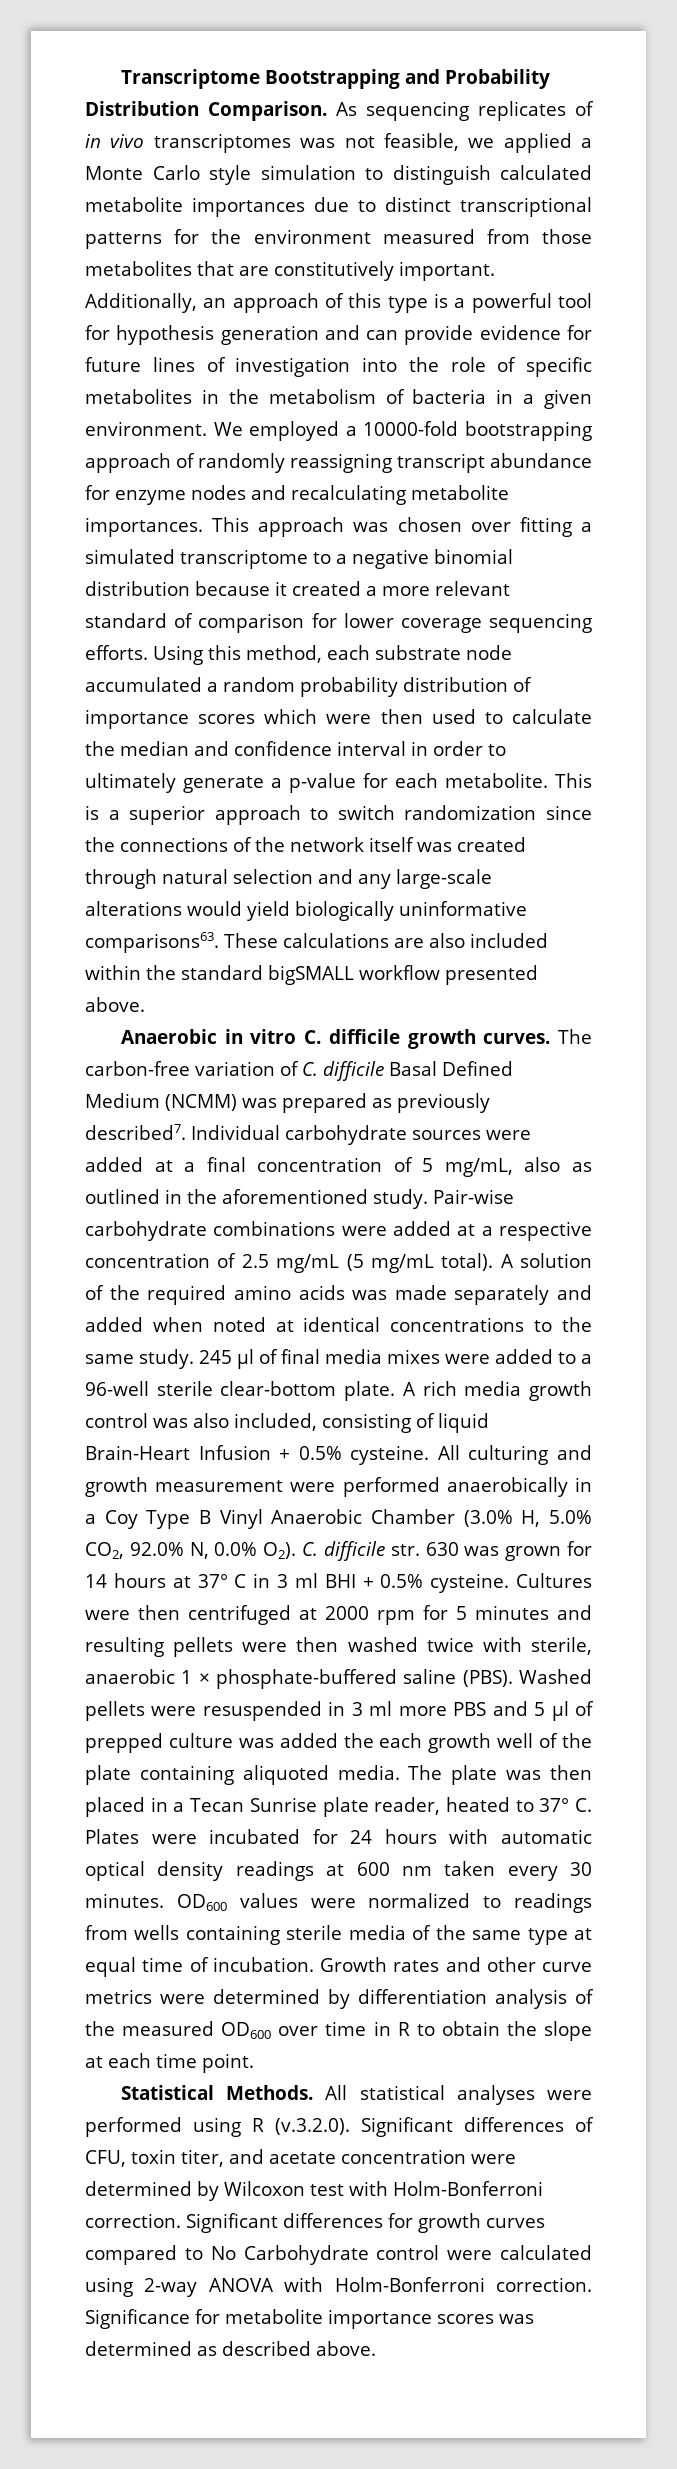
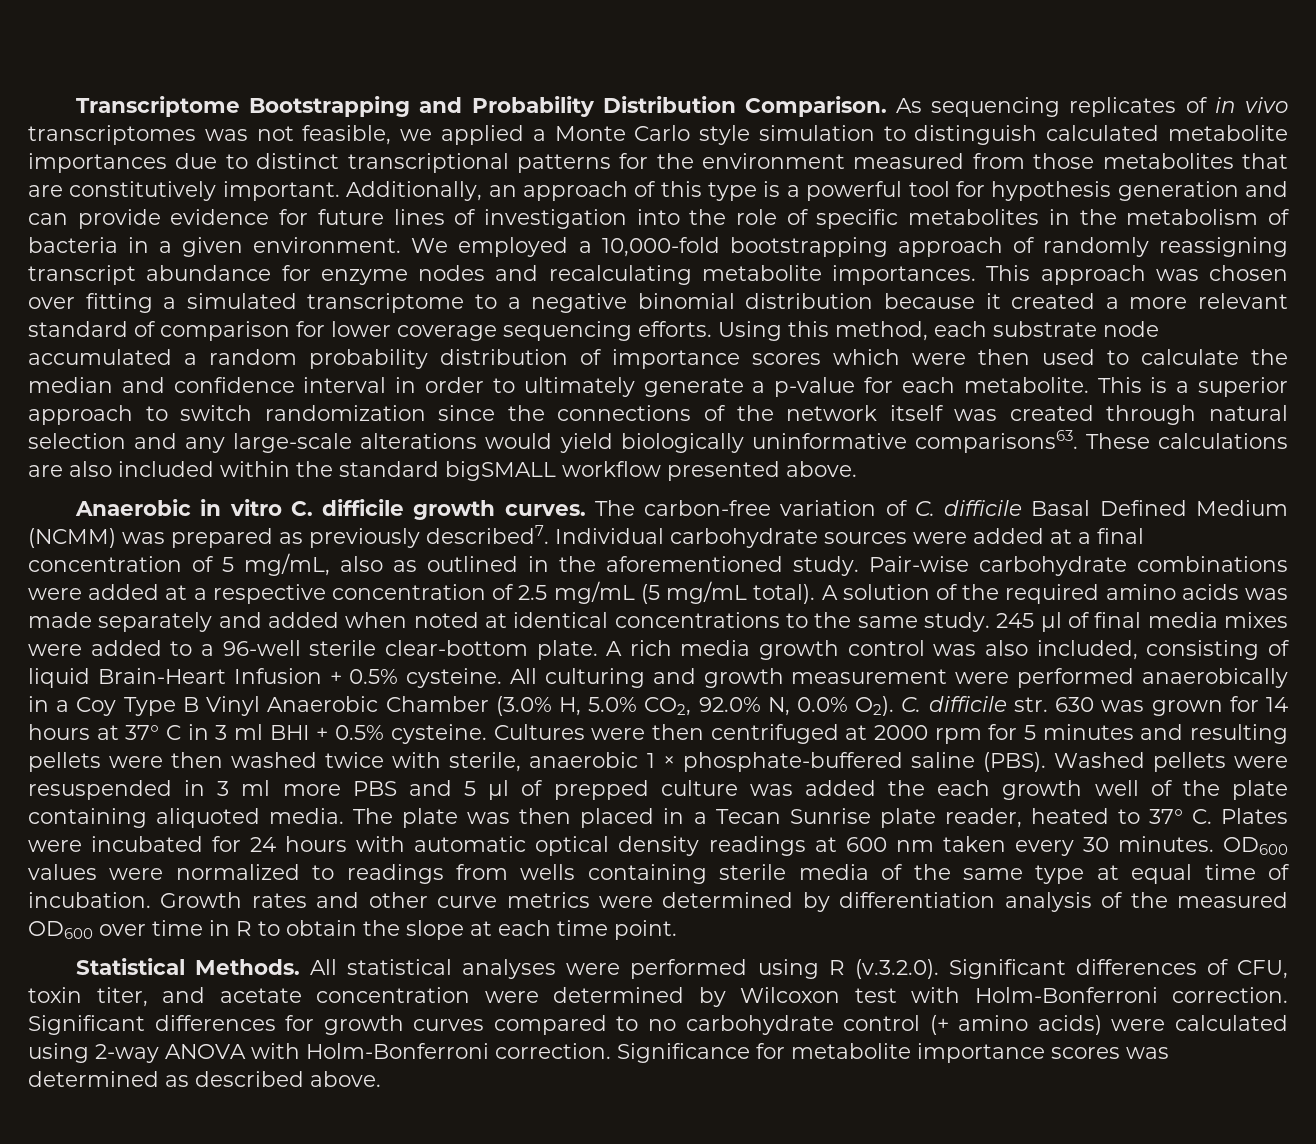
[363,421,459,436] 10000-fold -> [601,237,720,257] 10,000-fold
[210,2245,440,2265] No Carbohydrate control -> [647,1015,1102,1035] no carbohydrate control (+ amino acids)

